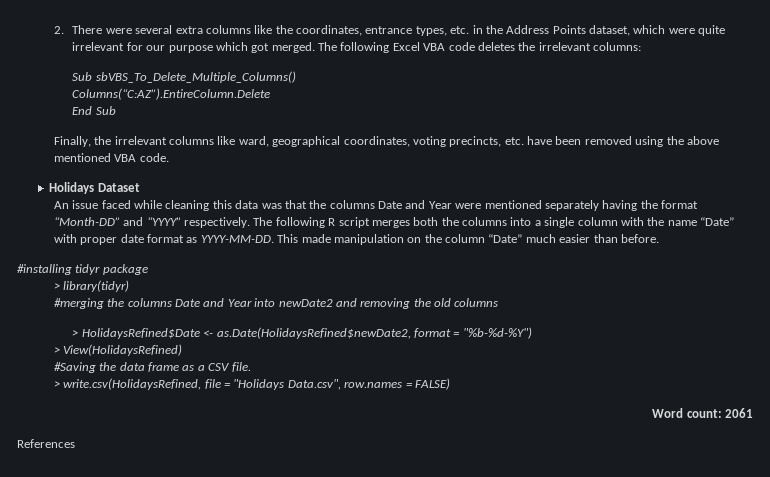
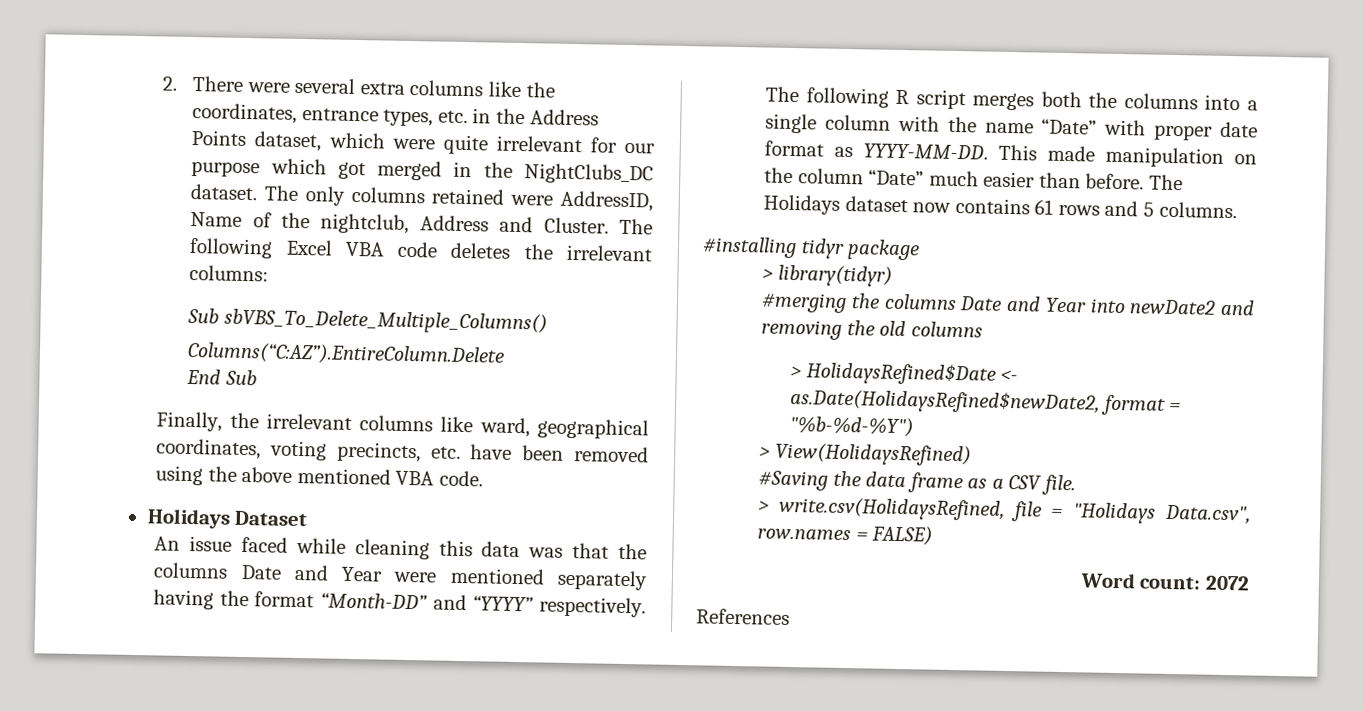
[271,42,315,53] merged. -> [377,160,655,185] [190,183,653,212] [190,211,609,234] merged in the NightClubs_DC dataset. The only columns retained were AddressID, Name of the nightclub, Address and Cluster.
(659, 238) none -> [1148,174,1183,191] [763,194,1237,219] The Holidays dataset now contains 61 rows and 5 columns.
[725,408,753,418] 2061 -> [1205,575,1250,591] 2072

